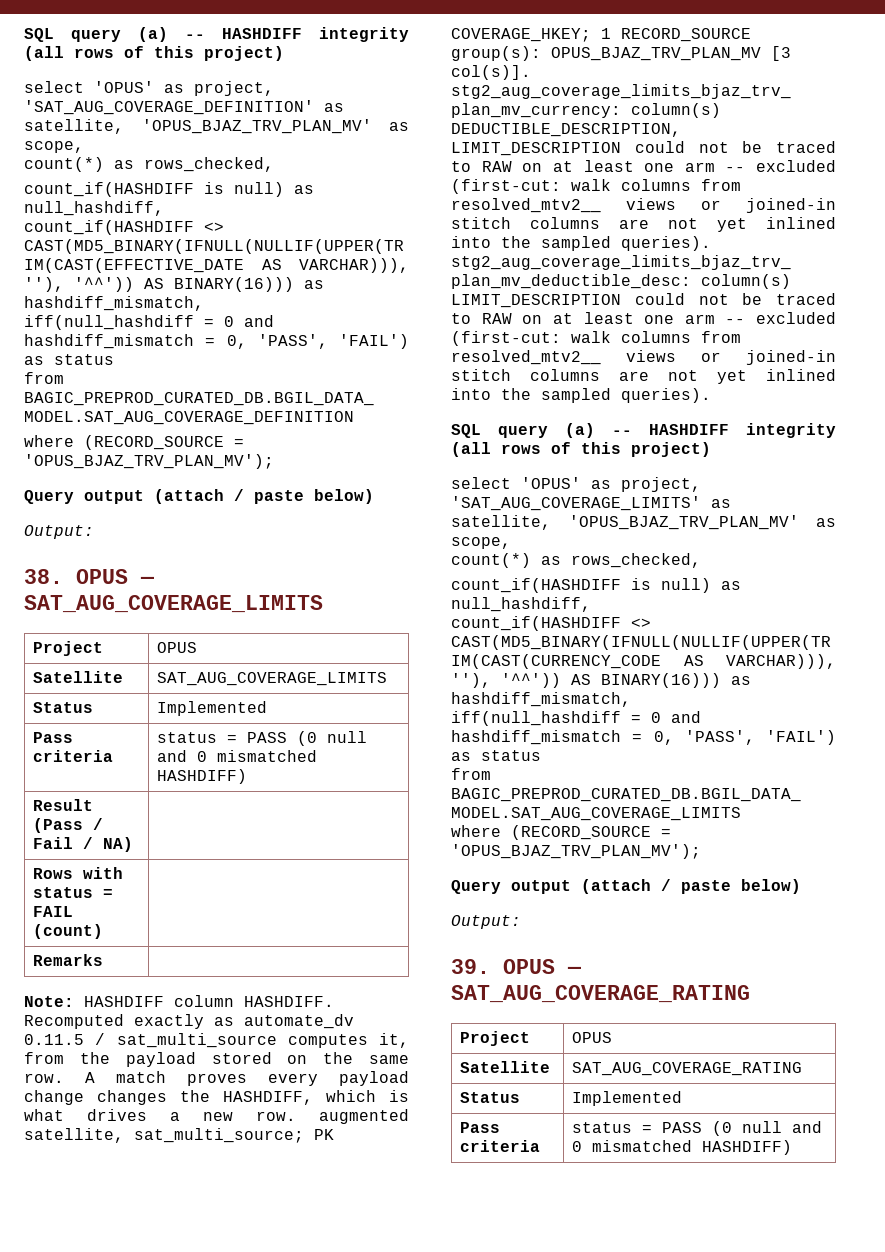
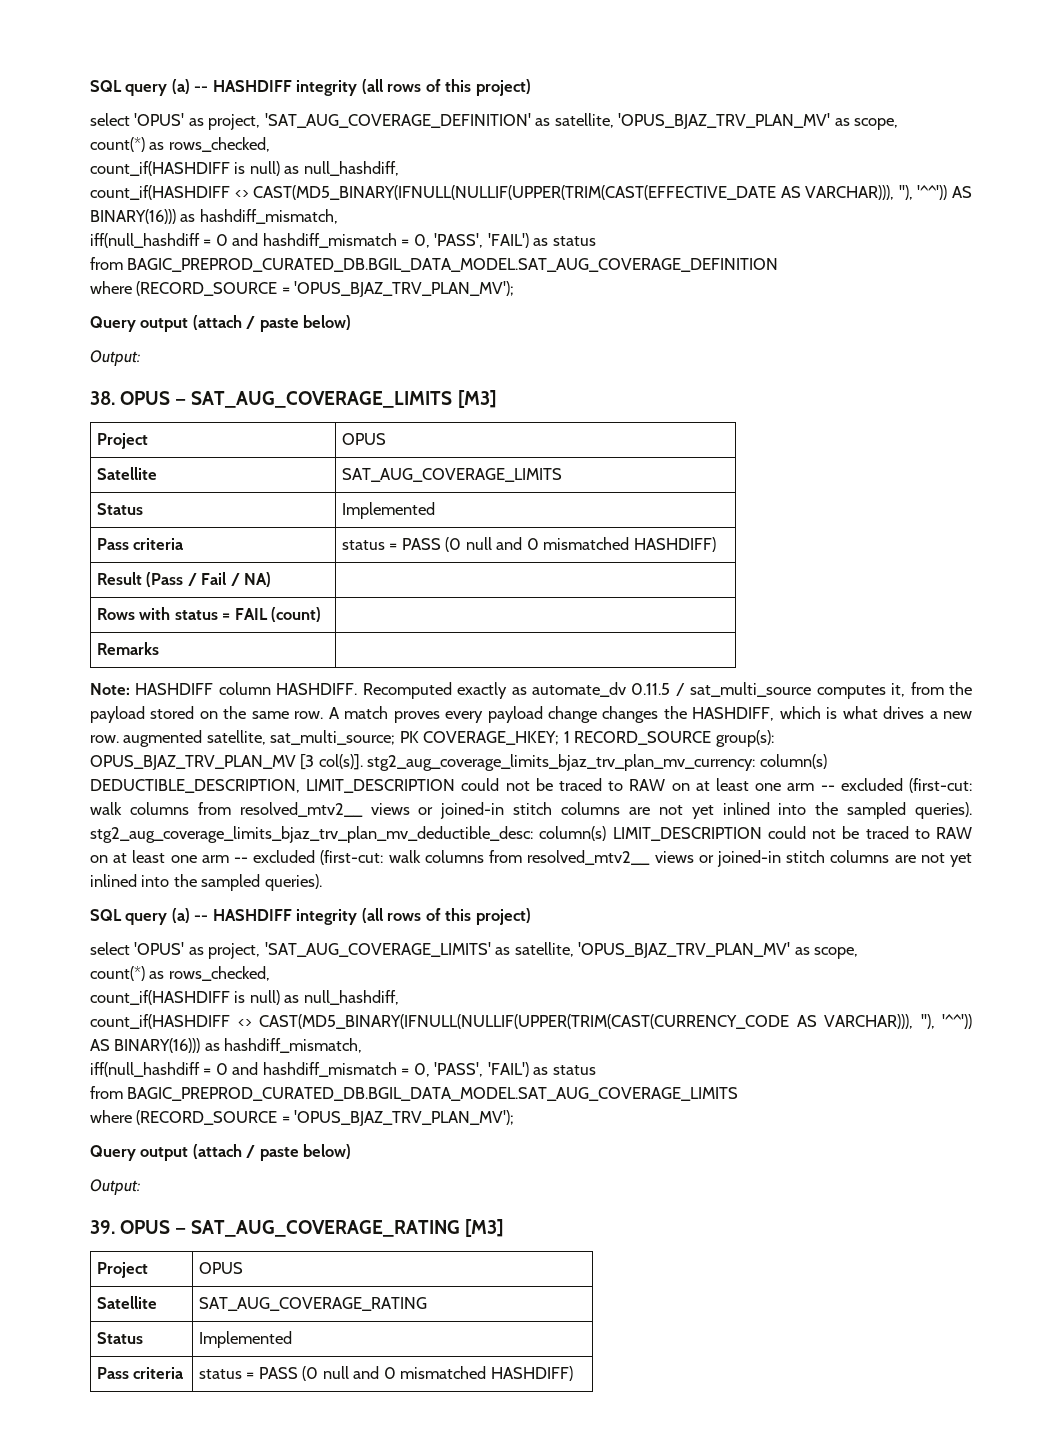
(323, 604) none -> [457,390,496,408] [M3]
(750, 994) none -> [465,1219,504,1237] [M3]

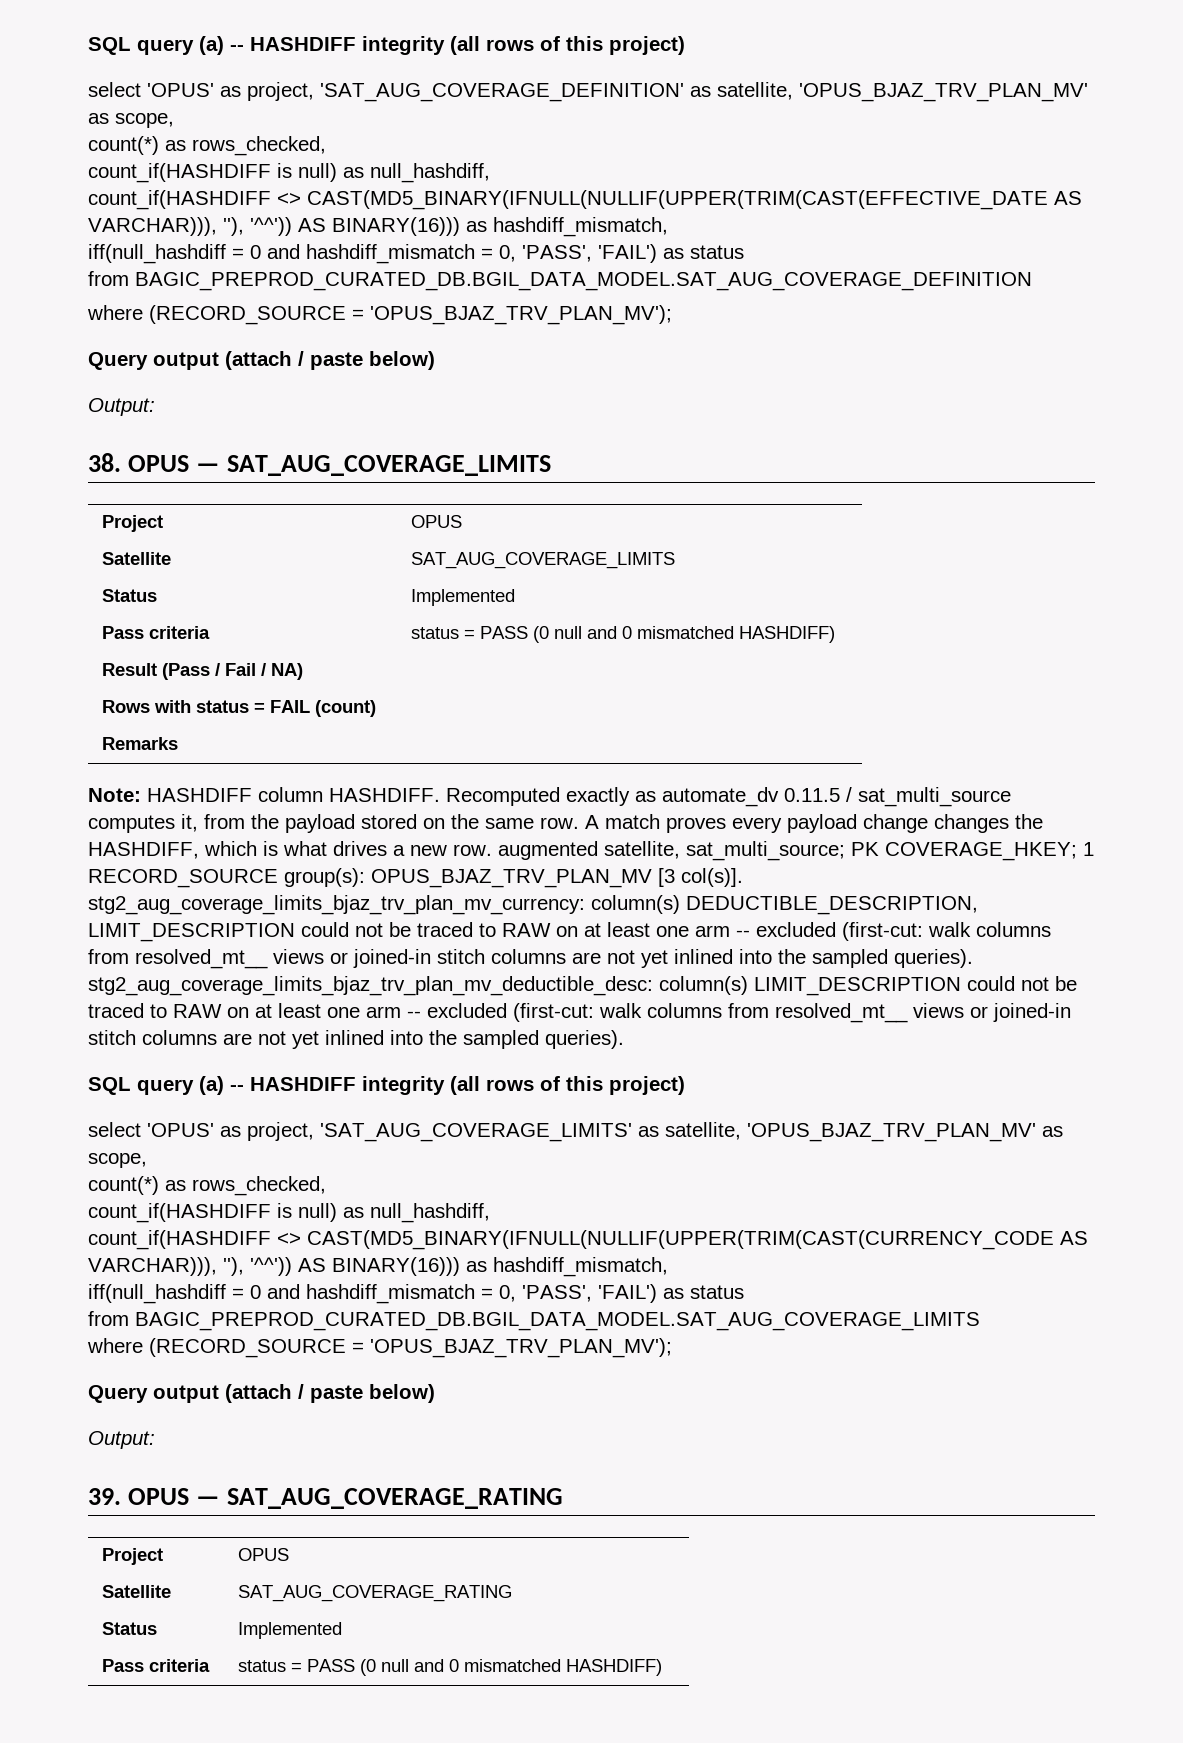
[457,390,496,408] [M3] -> (551, 465) none
[239,802,363,817] resolved_mtv2__ -> [135,949,268,969] resolved_mt__
[527,850,651,865] resolved_mtv2__ -> [775,1003,908,1023] resolved_mt__
[465,1219,504,1237] [M3] -> (563, 1498) none

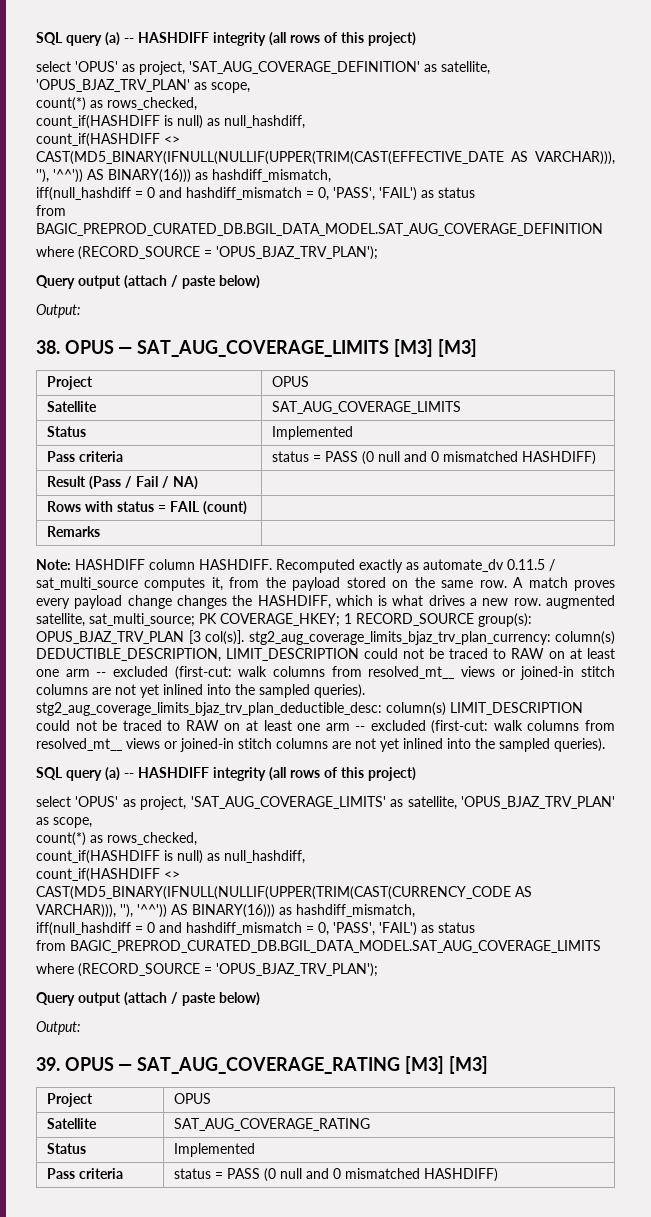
[799,83,1088,102] 'OPUS_BJAZ_TRV_PLAN_MV' -> [36,79,190,92] 'OPUS_BJAZ_TRV_PLAN'
[370,305,672,325] 'OPUS_BJAZ_TRV_PLAN_MV'); -> [216,246,378,260] 'OPUS_BJAZ_TRV_PLAN');
(551, 465) none -> [393,339,477,357] [M3] [M3]
[371,869,652,888] OPUS_BJAZ_TRV_PLAN_MV -> [36,631,184,644] OPUS_BJAZ_TRV_PLAN
[88,895,585,915] stg2_aug_coverage_limits_bjaz_trv_plan_mv_currency: -> [248,631,551,645] stg2_aug_coverage_limits_bjaz_trv_plan_currency:
[88,976,653,996] stg2_aug_coverage_limits_bjaz_trv_plan_mv_deductible_desc: -> [36,702,382,716] stg2_aug_coverage_limits_bjaz_trv_plan_deductible_desc:
[747,1123,1036,1142] 'OPUS_BJAZ_TRV_PLAN_MV' -> [461,796,615,809] 'OPUS_BJAZ_TRV_PLAN'
[370,1338,672,1358] 'OPUS_BJAZ_TRV_PLAN_MV'); -> [216,963,378,977] 'OPUS_BJAZ_TRV_PLAN');
(563, 1498) none -> [404,1056,488,1074] [M3] [M3]

